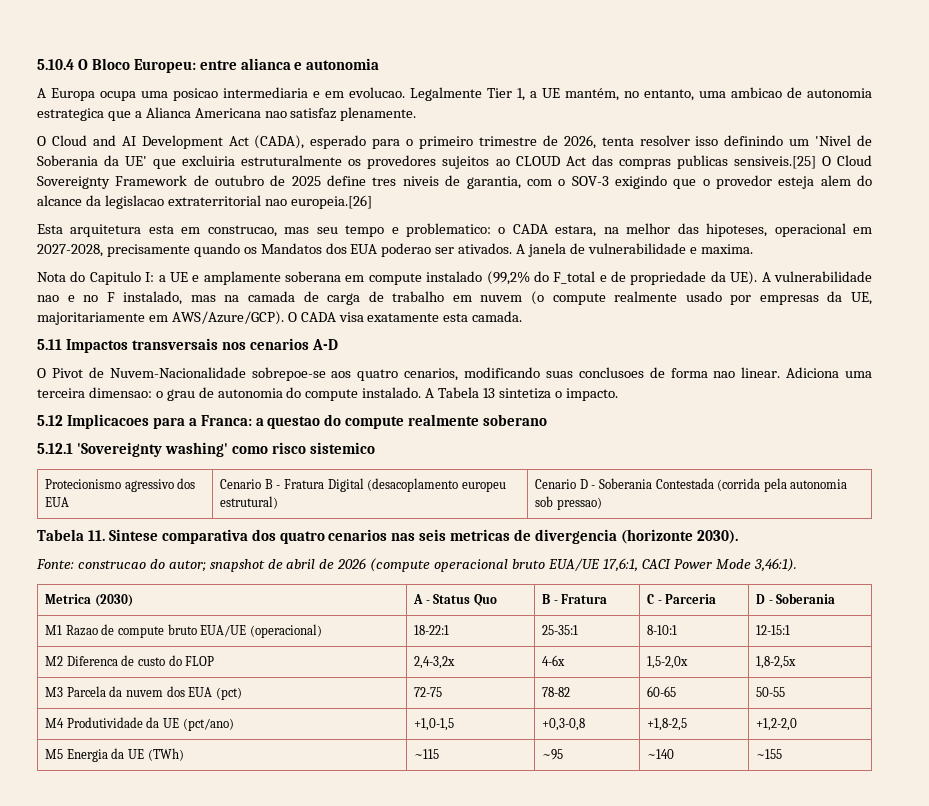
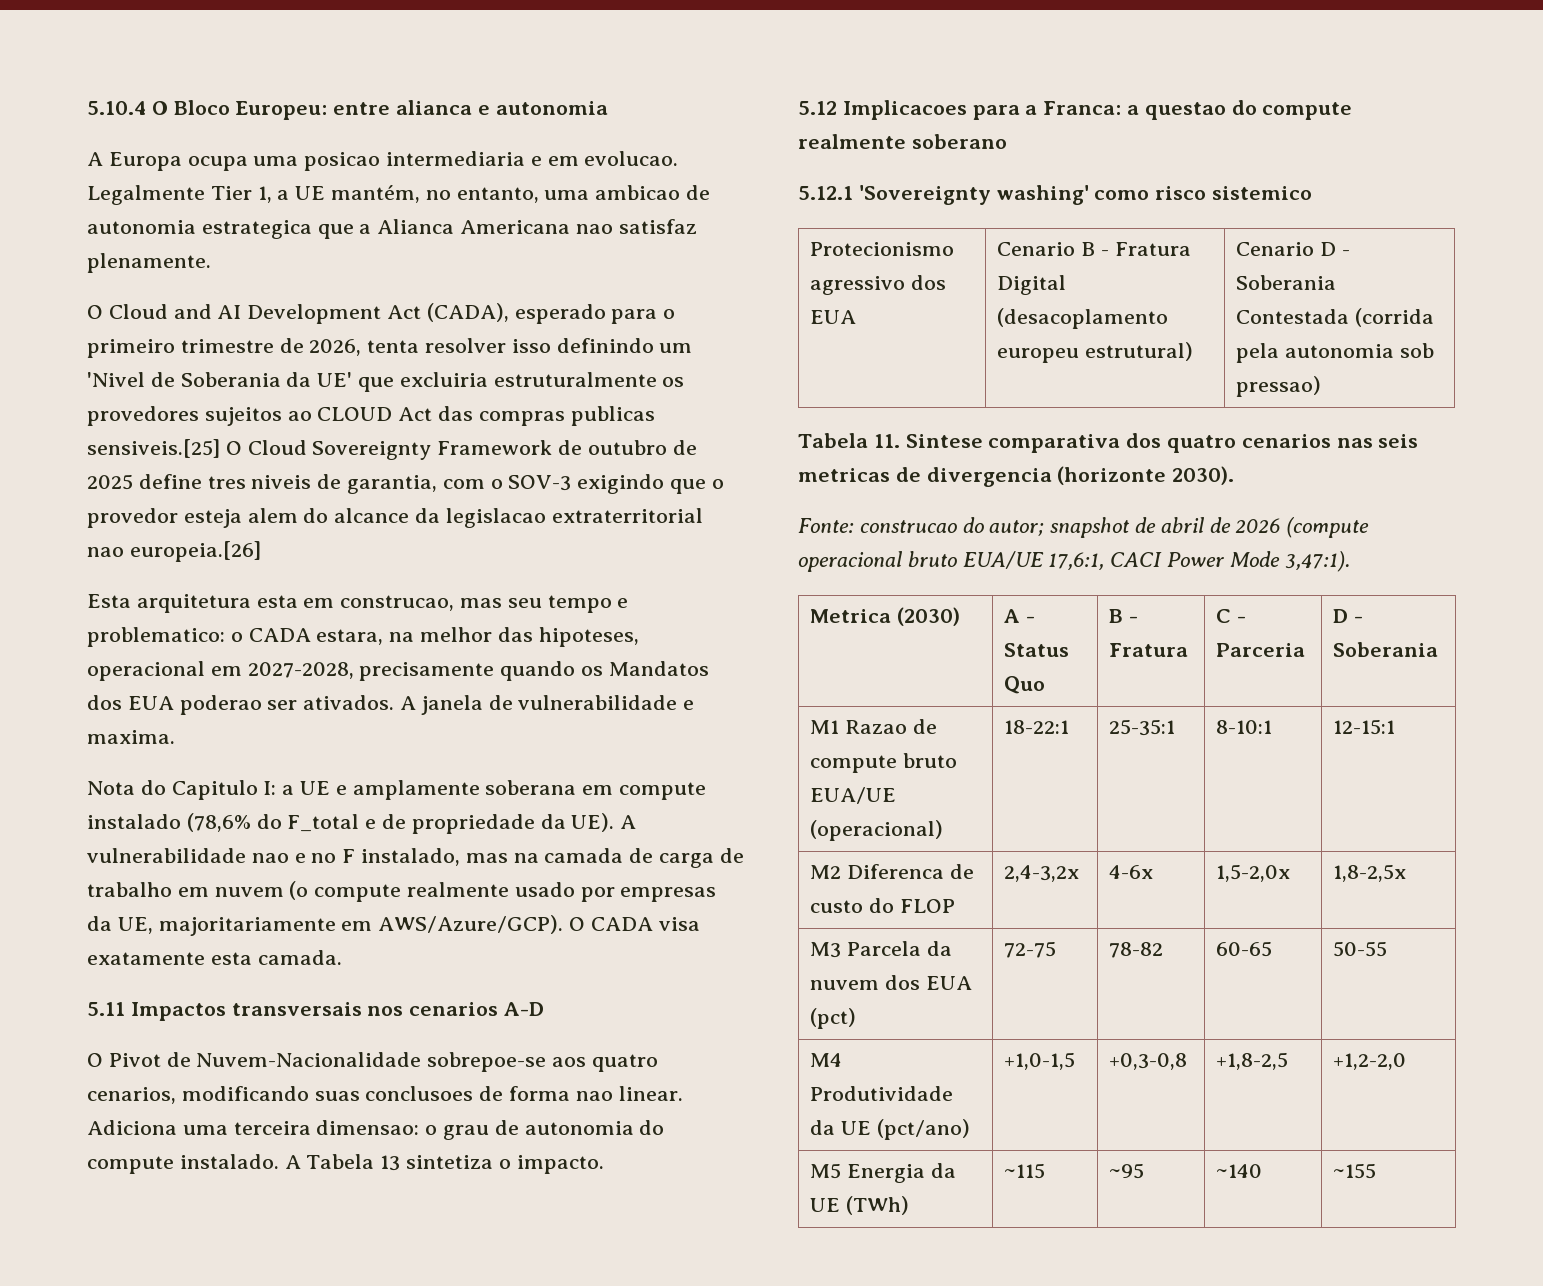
[486,271,530,285] (99,2% -> [186,813,251,832] (78,6%
[753,558,797,572] 3,46:1). -> [1284,551,1350,572] 3,47:1).

